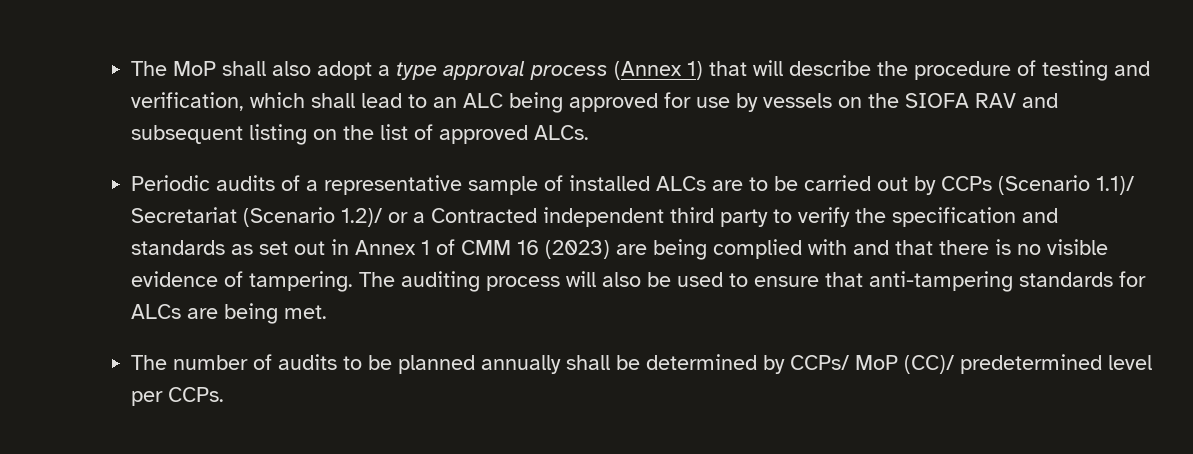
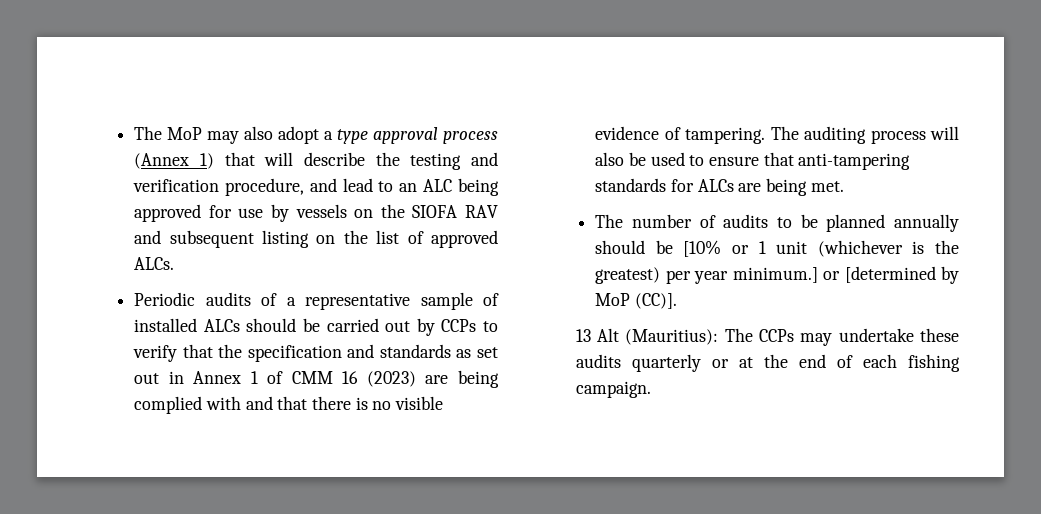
[222,61,267,76] shall -> [207,131,240,144] may
[914,60,1151,81] [131,92,356,111] procedure of testing and verification, which shall -> [410,152,498,170] [133,178,337,196] testing and verification procedure, and
[712,177,769,191] are to -> [246,318,297,332] should
[998,175,1135,195] [131,207,769,227] (Scenario 1.1)/ Secretariat (Scenario 1.2)/ or a Contracted independent third party -> (477, 325) none
(851, 217) none -> [182,344,213,358] that
[566,354,1153,374] [131,387,225,406] shall be determined by CCPs/ MoP (CC)/ predetermined level per CCPs. -> [595,240,959,257] [595,266,959,284] [595,293,677,309] [575,328,959,346] [575,354,960,372] [575,381,651,398] should be [10% or 1 unit (whichever is the greatest) per year minimum.] or [determined by MoP (CC)]. // 13 Alt (Mauritius): The CCPs may undertake these audits quarterly or at the end of each fishing campaign.

